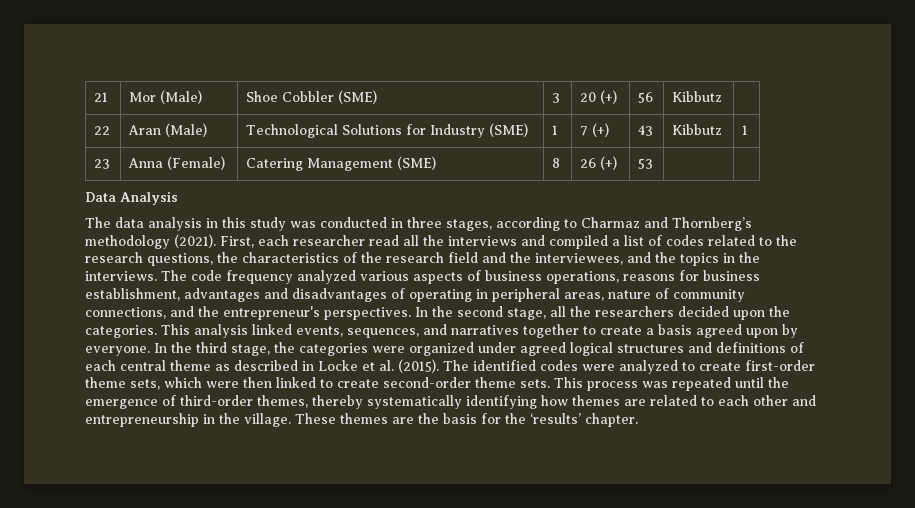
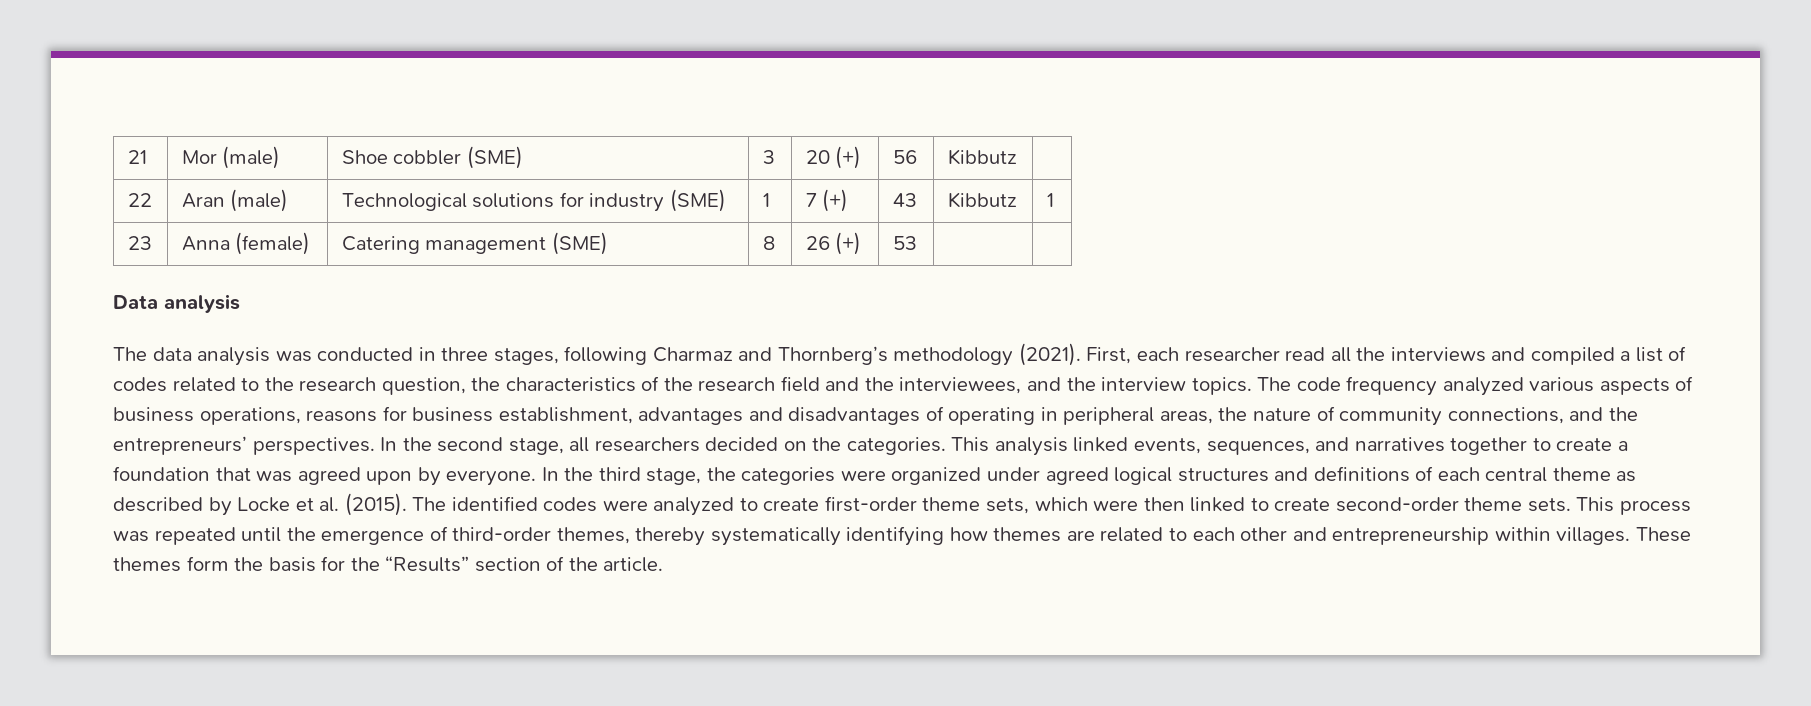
[160,90,203,104] (Male) -> [222,146,281,169] (male)
[282,91,335,102] Cobbler -> [393,150,462,165] cobbler
[165,123,208,137] (Male) -> [230,189,289,212] (male)
[342,124,486,138] Solutions for Industry -> [472,192,665,212] solutions for industry
[167,156,226,170] (Female) -> [235,232,311,255] (female)
[307,158,394,171] Management -> [425,237,547,254] management
[120,191,178,205] Analysis -> [163,294,240,313] analysis
[206,217,286,231] in this study -> (271, 356) none
[496,217,577,231] according to -> [564,346,648,365] following
[147,253,213,266] questions, -> [381,377,466,395] question,
[680,252,760,266] [85,271,157,281] topics in the interviews. -> [1101,377,1252,395] interview topics.
(604, 296) none -> [1218,407,1248,421] the
[223,306,320,320] entrepreneur's -> [113,436,247,455] entrepreneurs’
[570,306,591,317] the -> (590, 444) none
[733,310,765,320] upon -> [783,441,807,451] on
[658,324,692,335] basis -> [113,466,293,482] foundation that was
[302,361,314,371] in -> [208,497,232,516] by
[203,413,291,427] in the village. -> [1494,527,1631,545] within villages.
[392,417,414,424] are -> [186,556,229,571] form
[530,413,638,427] ‘results’ chapter. -> [385,556,664,572] “Results” section of the article.

